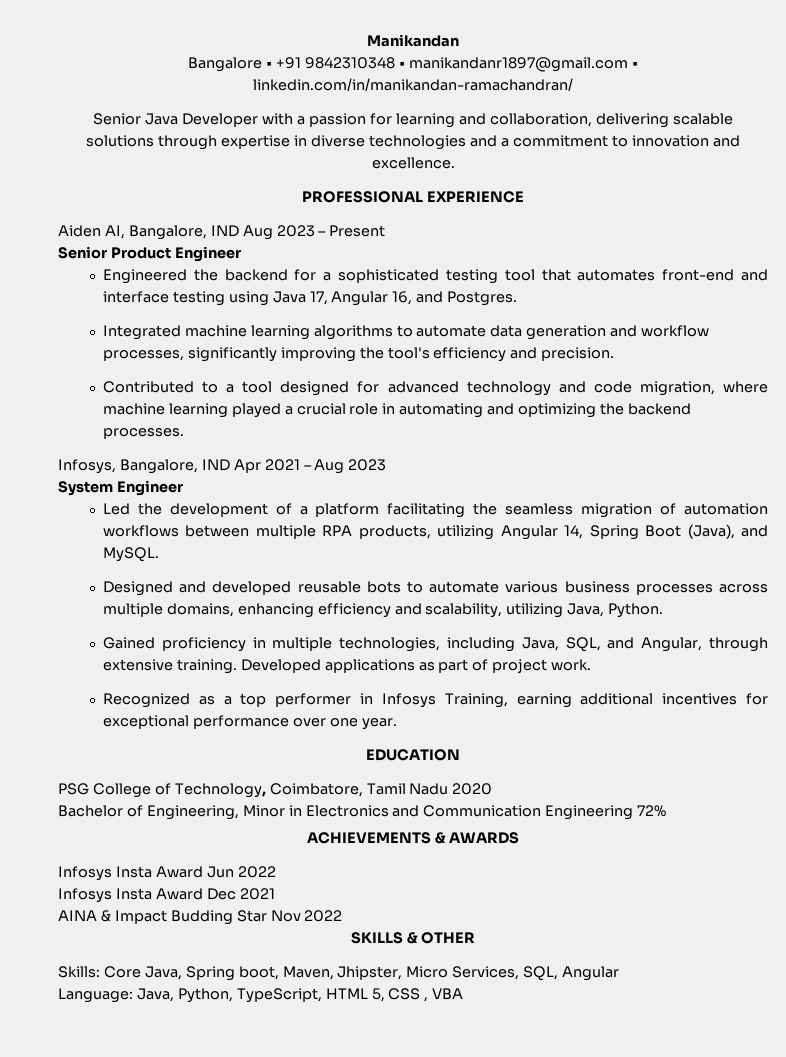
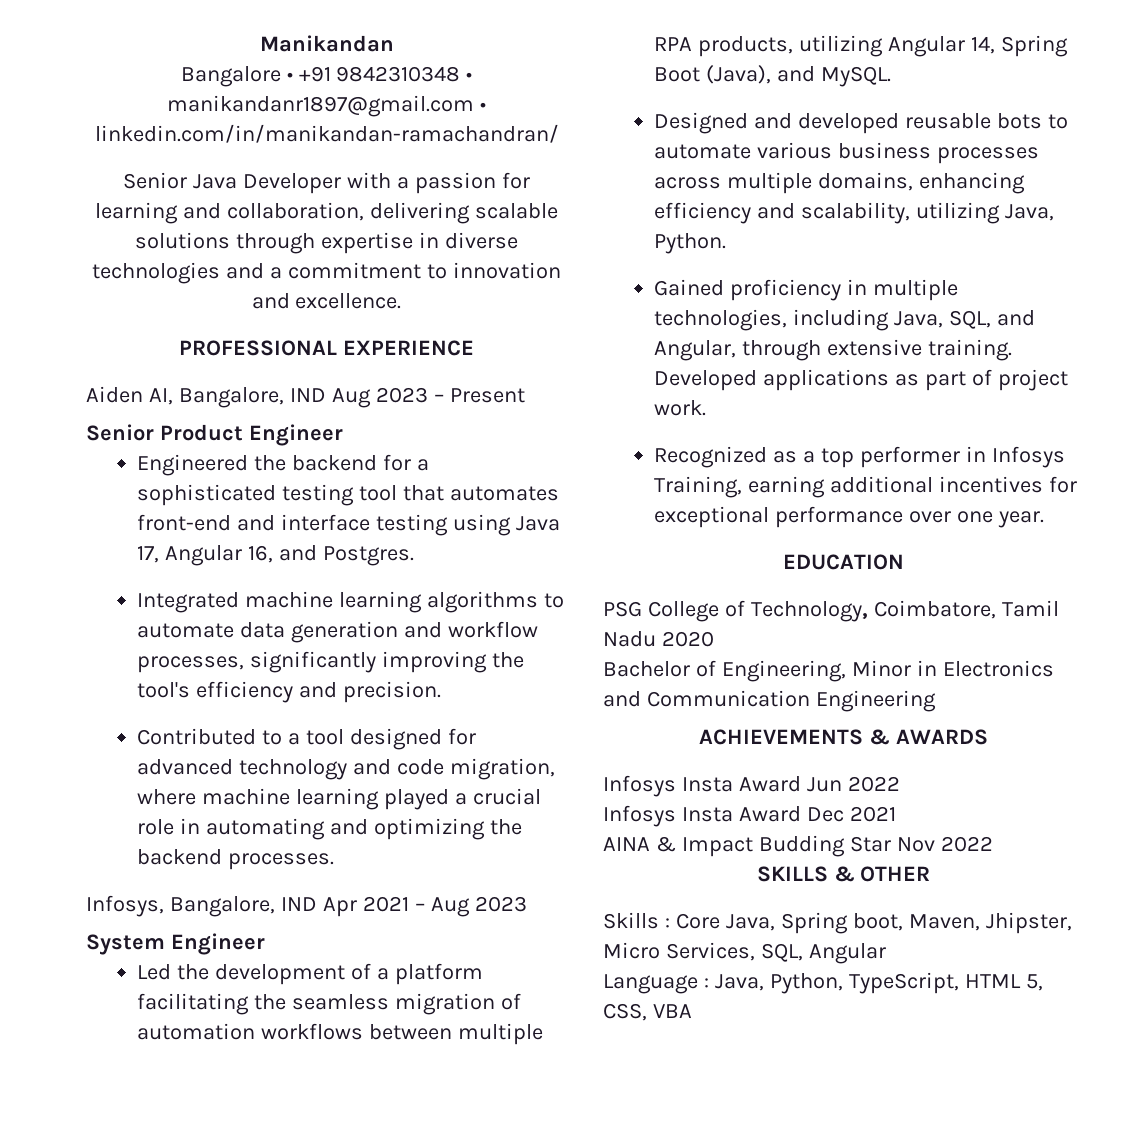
[637,805,667,817] 72% -> (936, 701) none
[58,966,100,978] Skills: -> [603,912,670,929] Skills :
[58,988,133,1003] Language: -> [603,974,709,994] Language :
[388,988,429,1002] CSS , -> [603,1003,647,1021] CSS,

